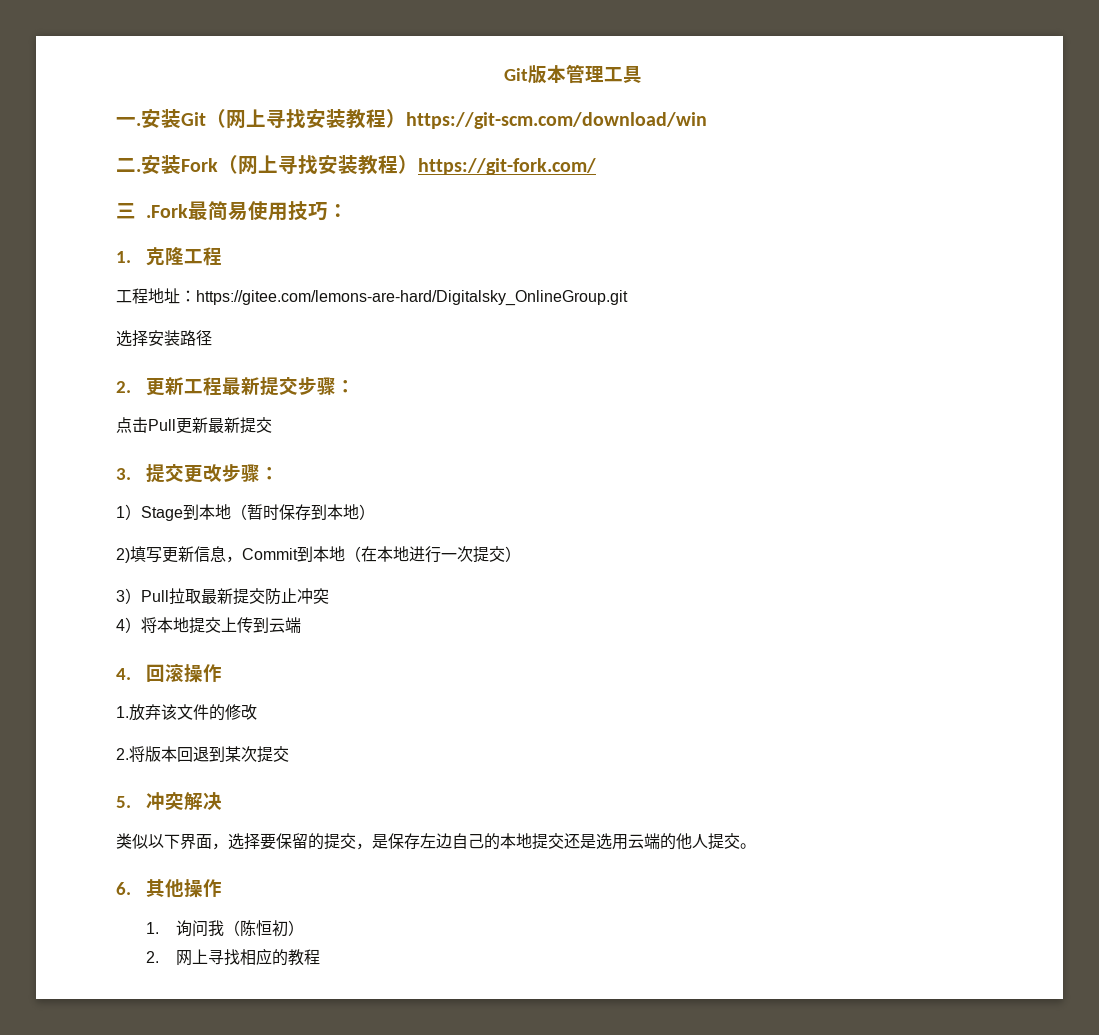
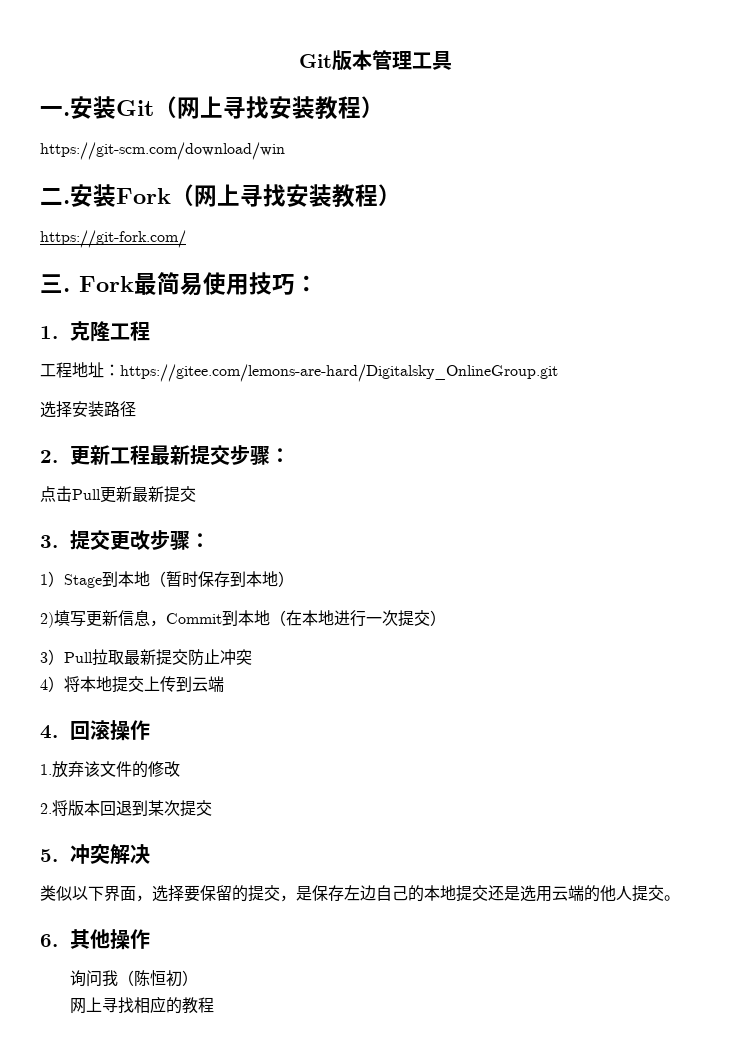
(406, 118) none -> (384, 107) //
(418, 164) none -> (401, 195) //
[146,204,189,218] .Fork -> [63,276,134,292] . Fork
[146,922,160,934] 1. -> (151, 939) none
[146,951,160,963] 2. -> (199, 978) none

